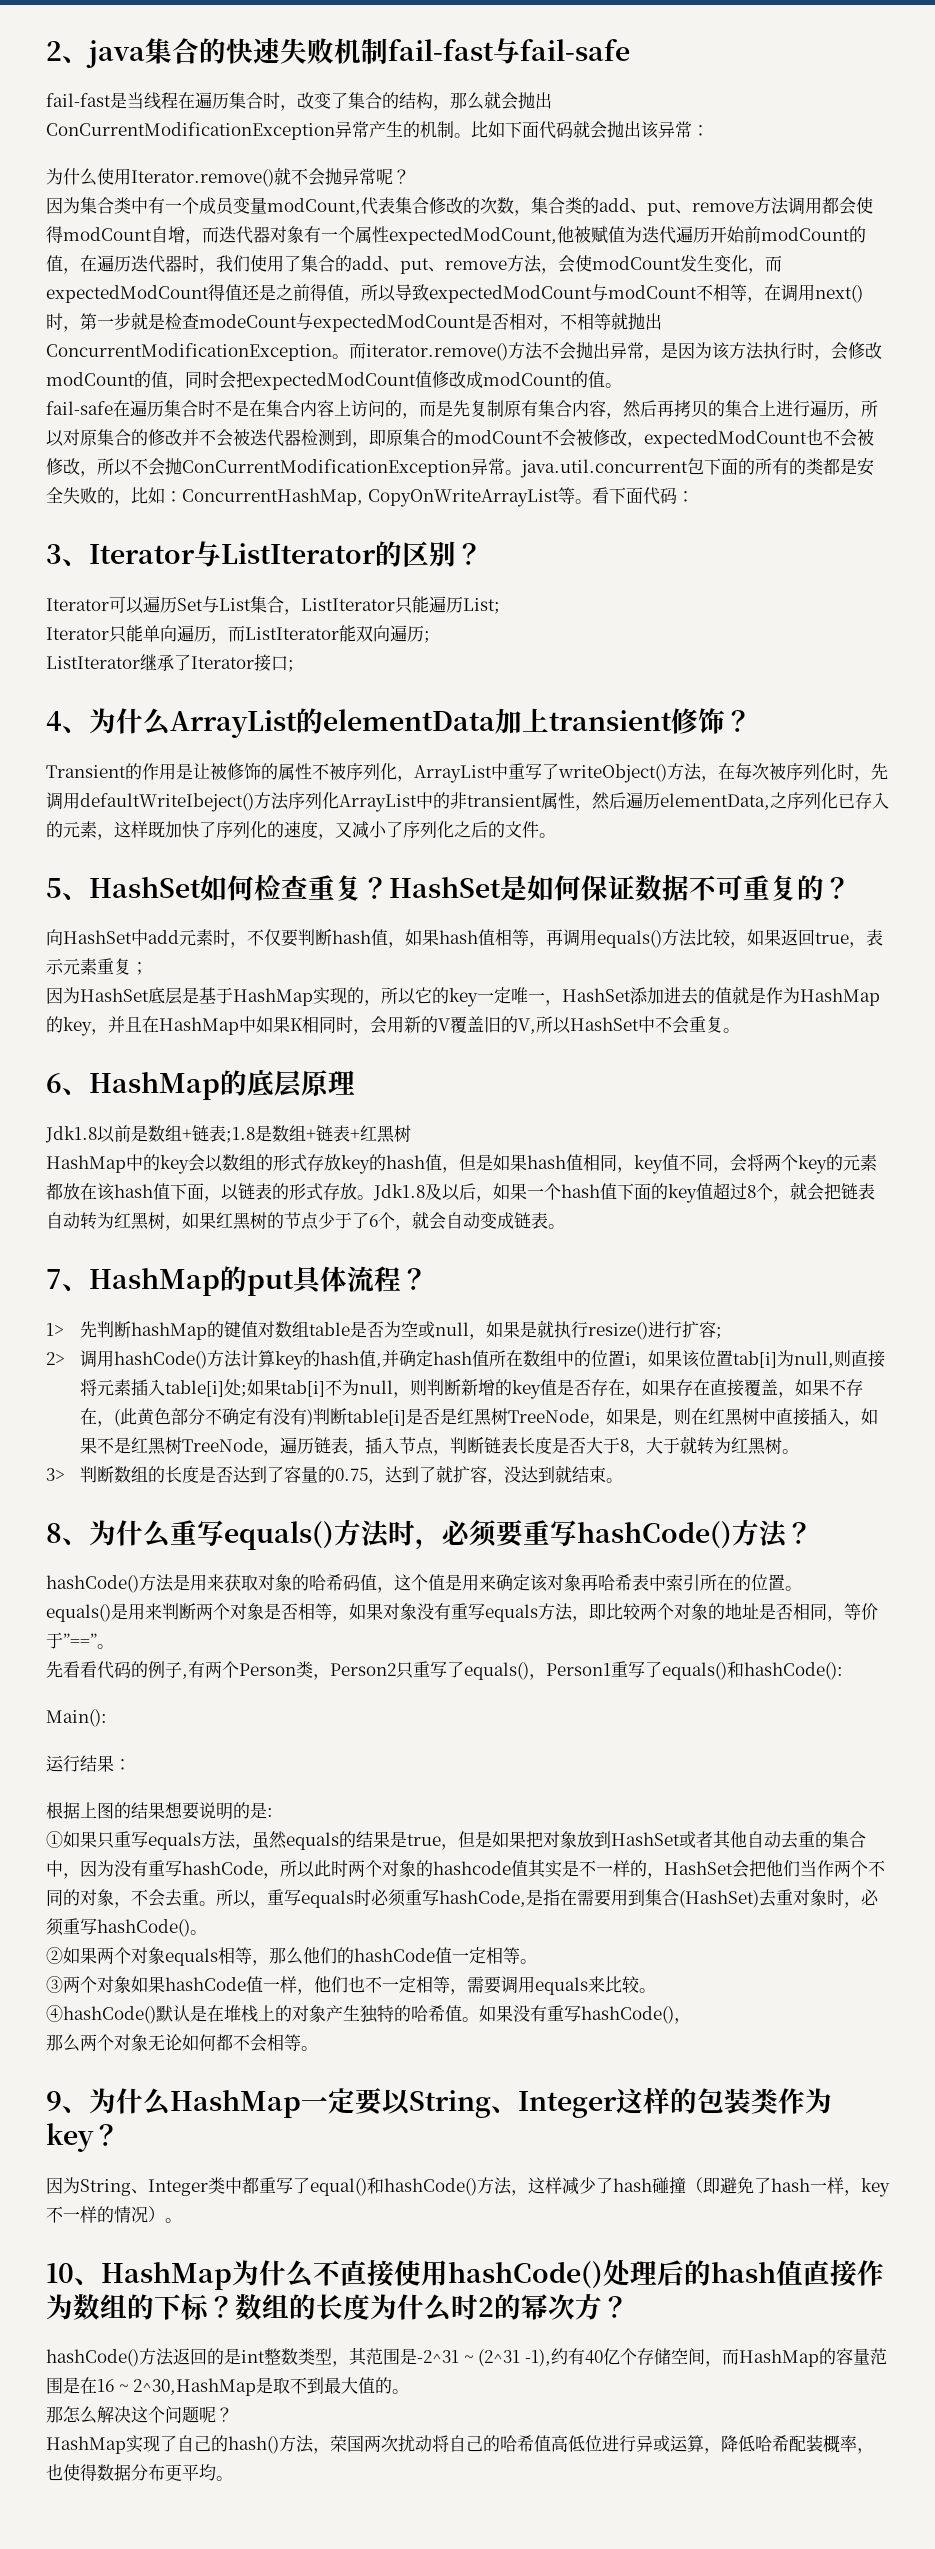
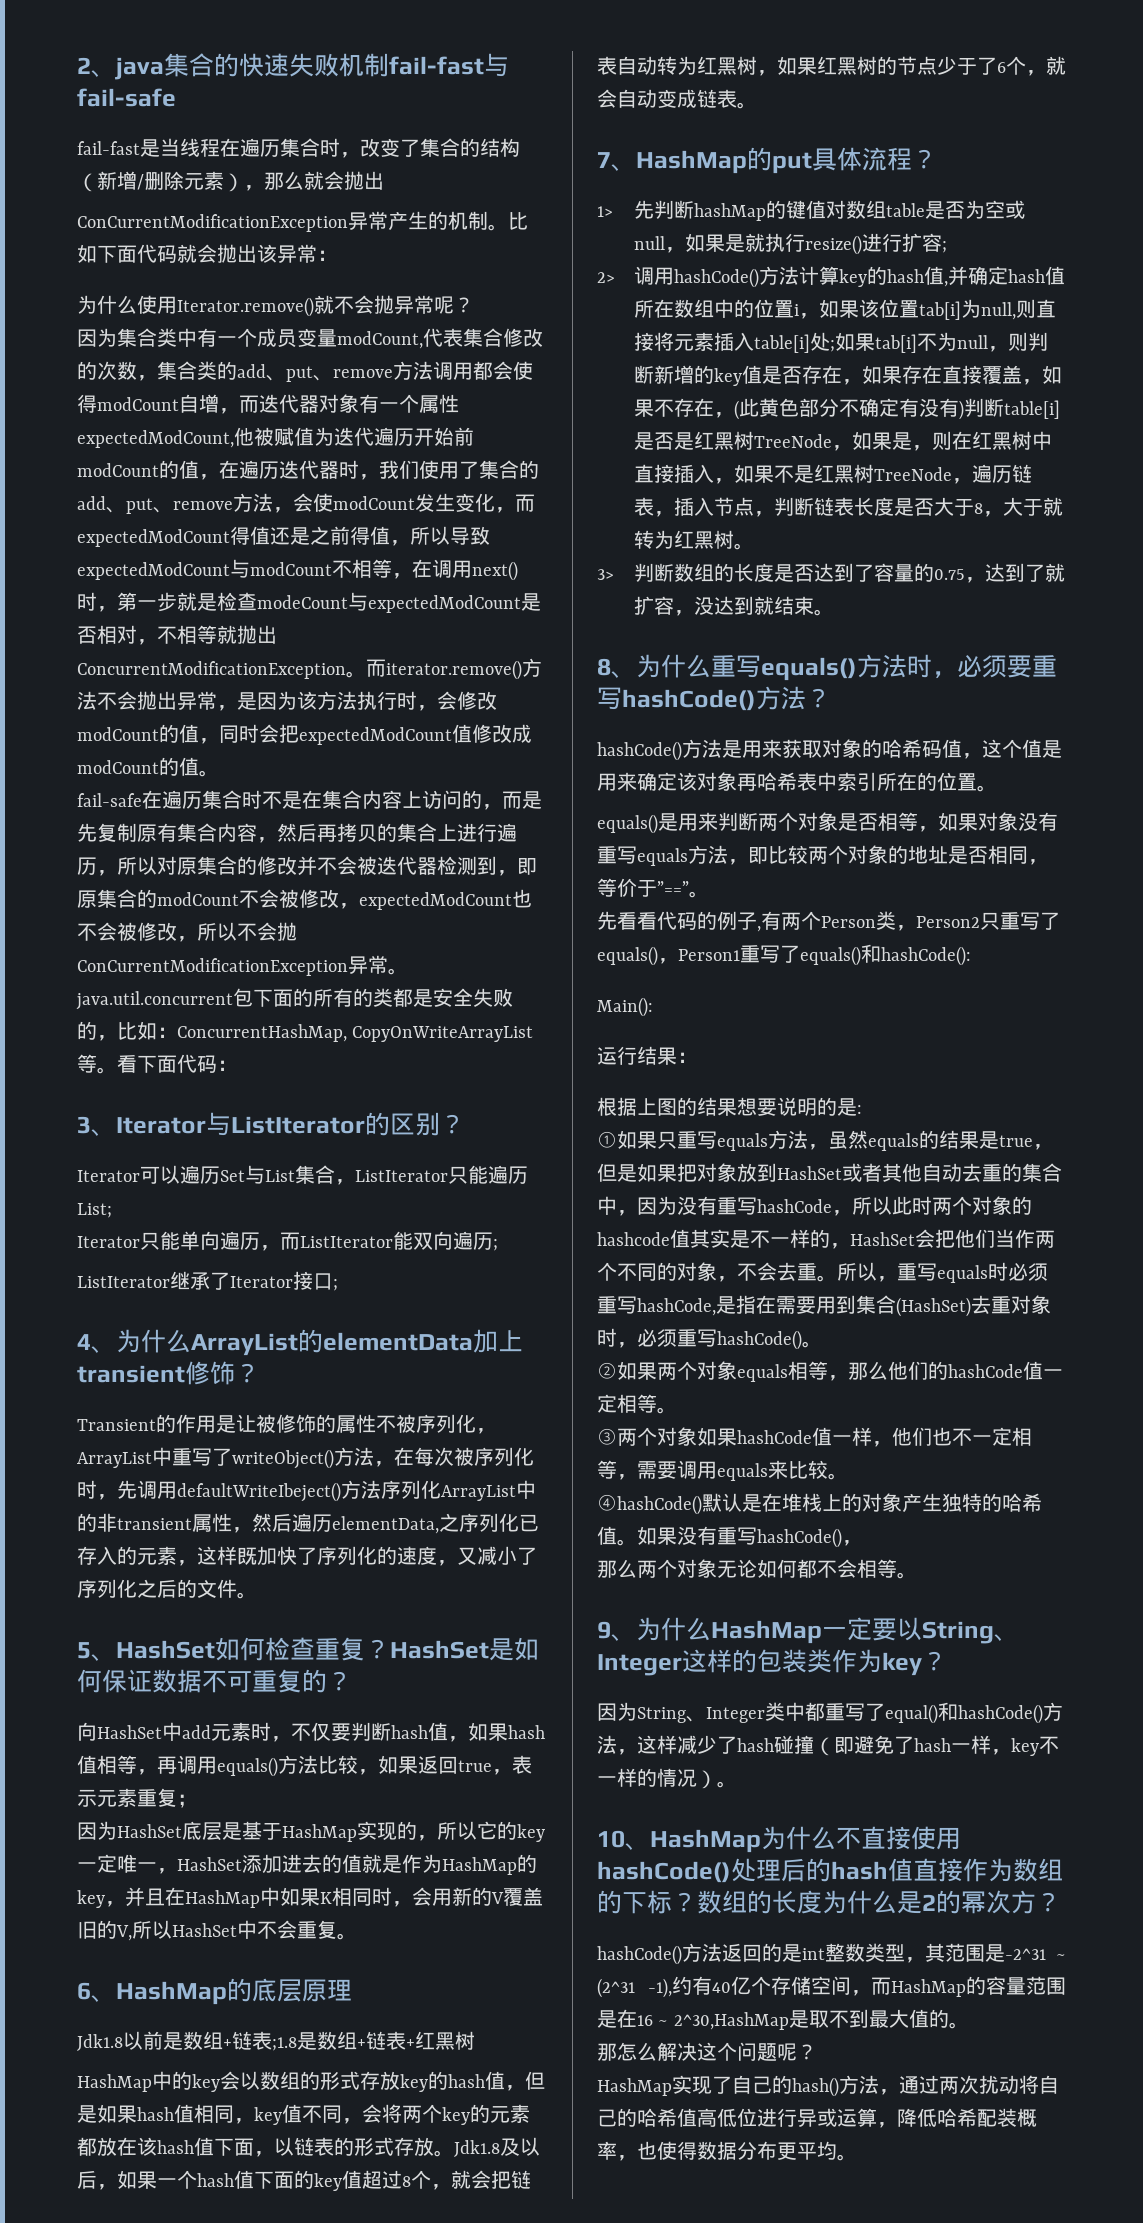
(433, 100) none -> [77,171,244,192] （新增/删除元素）
[451,2294,478,2320] 时 -> [897,1891,922,1914] 是
[330,2435,364,2452] 荣国 -> [899,2075,939,2094] 通过

